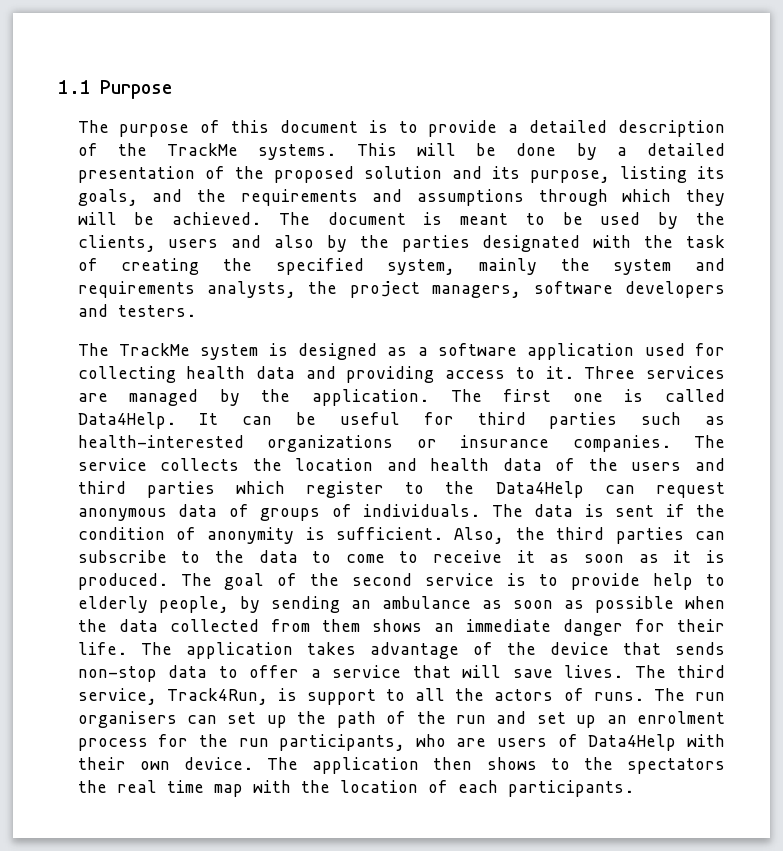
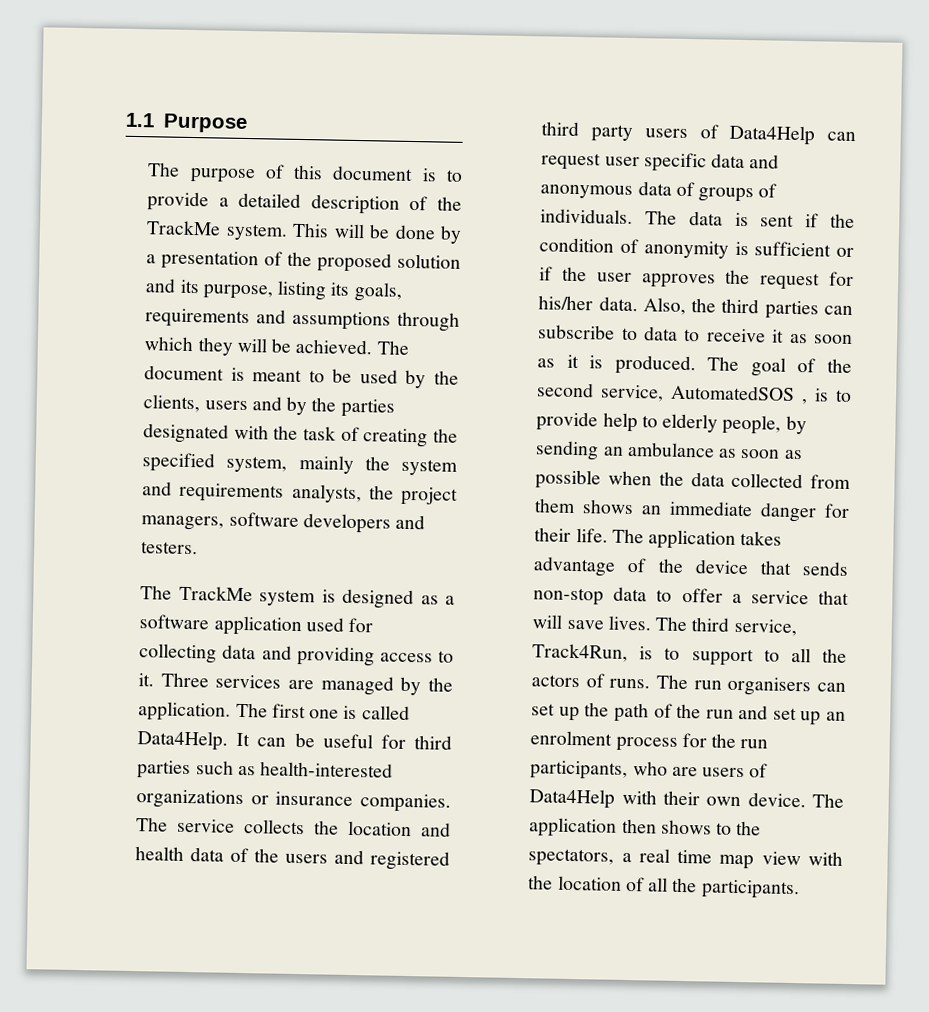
[258,144,337,160] systems. -> [225,223,288,241] system.
[647,143,725,156] detailed -> (157, 259) none
[152,189,226,202] and the -> (403, 291) none
[274,235,315,248] also -> (282, 403) none
[186,366,246,379] health -> (218, 653) none
[77,481,725,498] third parties which register to the Data4Help can request -> [370,850,451,871] [541,121,856,146] [541,152,780,173] registered third party users of Data4Help can request user specific data and
[336,527,444,540] sufficient. -> [754,241,854,258] [539,266,854,291] [538,295,638,312] sufficient or if the user approves the request for his/her data.
[214,550,419,563] the data to come to -> [644,326,701,342] data to
[425,573,495,586] service -> [600,384,809,405] service, AutomatedSOS ,
(297, 694) none -> [664,647,681,660] to
[627,758,725,774] [77,780,107,793] spectators the -> [528,848,632,867] spectators, a
(243, 790) none -> [761,851,801,866] view
[457,780,498,793] each -> [648,877,698,893] all the

